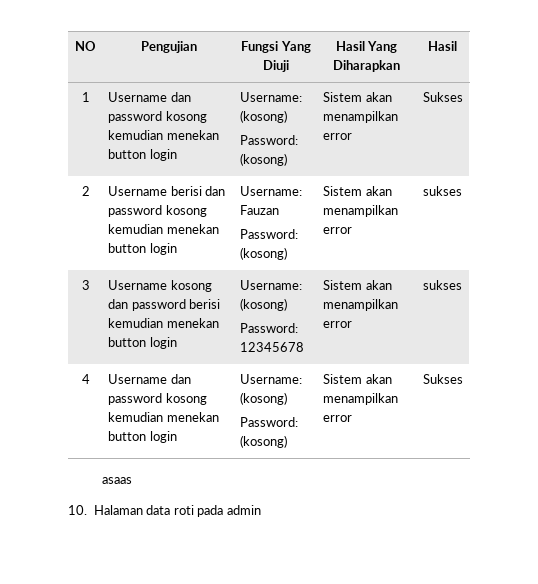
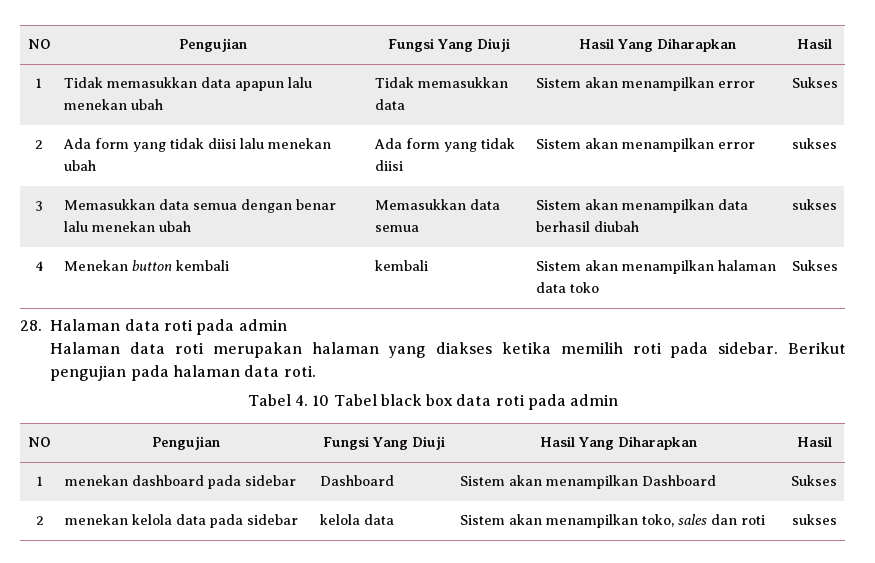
[108,92,191,102] [108,111,207,123] [108,130,219,140] [108,149,177,161] [240,92,303,102] [240,110,288,123] [240,135,299,145] [240,153,288,166] Username dan password kosong kemudian menekan button login | Username: (kosong) // Password: (kosong) -> [63,77,312,91] [63,99,163,110] [374,77,508,88] [374,99,405,110] Tidak memasukkan data apapun lalu menekan ubah | Tidak memasukkan data
[108,186,226,196] [108,205,207,217] [108,224,219,234] [108,243,177,255] [240,186,303,196] [240,205,280,215] [240,229,299,239] [240,247,288,260] Username berisi dan password kosong kemudian menekan button login | Username: Fauzan // Password: (kosong) -> [62,138,331,152] [63,160,96,171] [373,138,515,152] [374,160,403,171] Ada form yang tidak diisi lalu menekan ubah | Ada form yang tidak diisi
[108,280,212,292] [108,299,221,311] [108,318,219,328] [108,337,177,349] [240,280,303,290] [240,298,288,311] [240,323,299,333] [240,342,305,352] [323,280,392,290] [323,299,399,311] [323,321,353,328] Username kosong dan password berisi kemudian menekan button login | Username: (kosong) // Password: 12345678 | Sistem akan menampilkan error -> [63,199,336,213] [63,221,191,232] [374,199,500,210] [374,225,419,232] [535,199,748,213] [535,221,639,232] Memasukkan data semua dengan benar lalu menekan ubah | Memasukkan data semua | Sistem akan menampilkan data berhasil diubah
[108,374,191,384] [108,393,207,405] [108,412,219,422] [108,431,177,443] [240,374,303,384] [240,392,288,405] [240,417,299,427] [240,435,288,448] [323,374,392,384] [323,393,399,405] [323,415,353,422] [422,374,463,384] [102,477,133,484] [68,505,87,515] Username dan password kosong kemudian menekan button login | Username: (kosong) // Password: (kosong) | Sistem akan menampilkan error | Sukses // asaas // 10. -> [63,260,229,271] [374,260,428,271] [535,260,776,274] [535,282,599,293] [791,260,838,271] [20,320,42,331] Menekan button kembali | kembali | Sistem akan menampilkan halaman data toko | Sukses // 28.
(261, 510) none -> [50,342,846,358] [50,365,316,381] [247,394,619,410] [28,437,51,447] [152,436,220,450] [322,436,445,450] [540,436,697,450] [796,436,832,447] [36,476,43,486] [64,475,296,489] [319,475,394,486] [459,475,716,489] [791,475,837,486] [35,516,44,525] [64,514,298,528] [319,514,394,525] [459,514,765,528] [791,514,837,525] // Halaman data roti merupakan halaman yang diakses ketika memilih roti pada sidebar. Berikut pengujian pada halaman data roti. // Tabel 4. 10 Tabel black box data roti pada admin // NO | Pengujian | Fungsi Yang Diuji | Hasil Yang Diharapkan | Hasil // 1 | menekan dashboard pada sidebar | Dashboard | Sistem akan menampilkan Dashboard | Sukses // 2 | menekan kelola data pada sidebar | kelola data | Sistem akan menampilkan toko, sales dan roti | sukses

